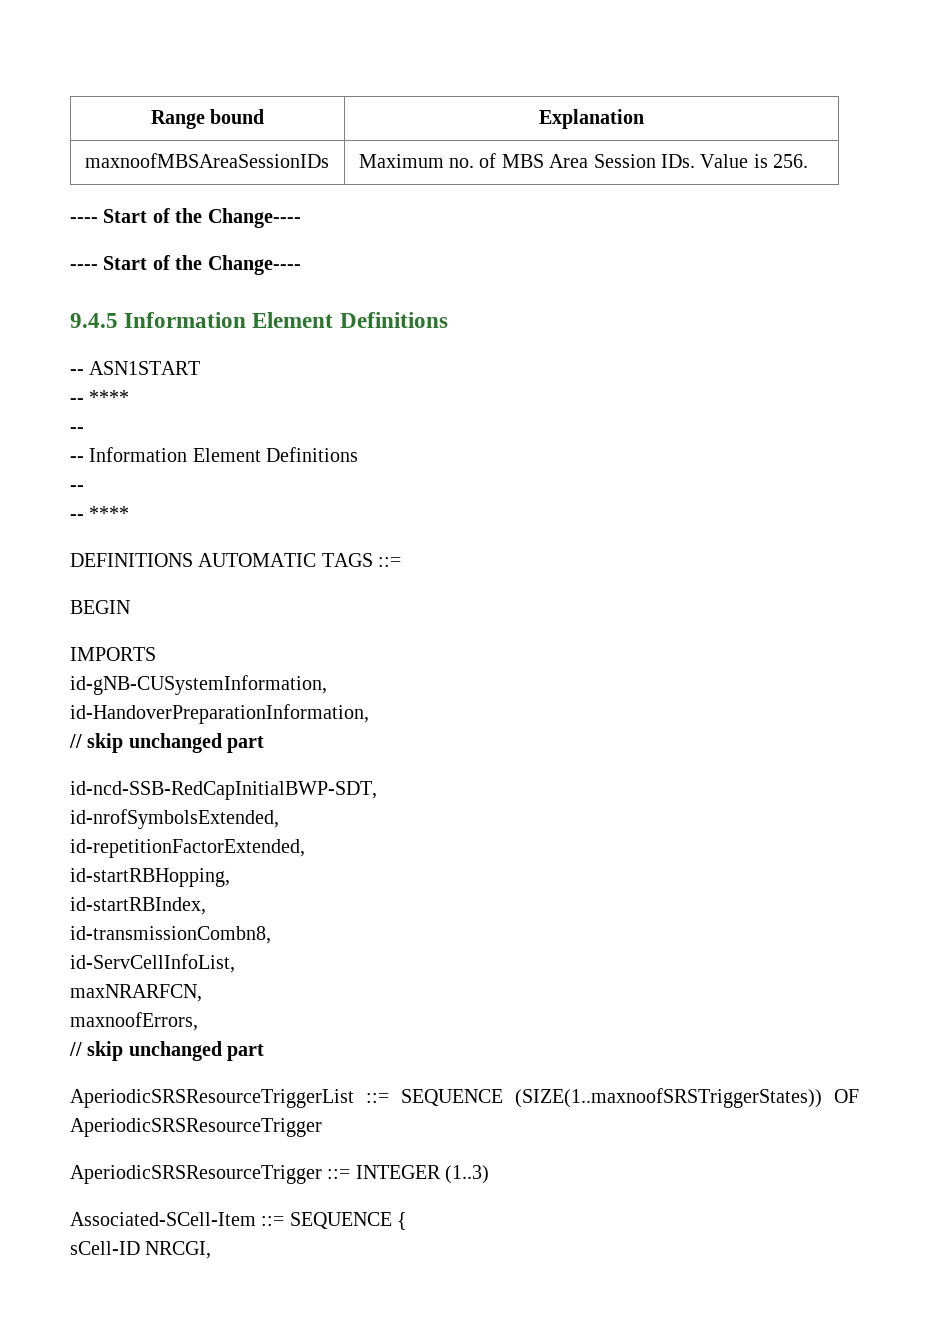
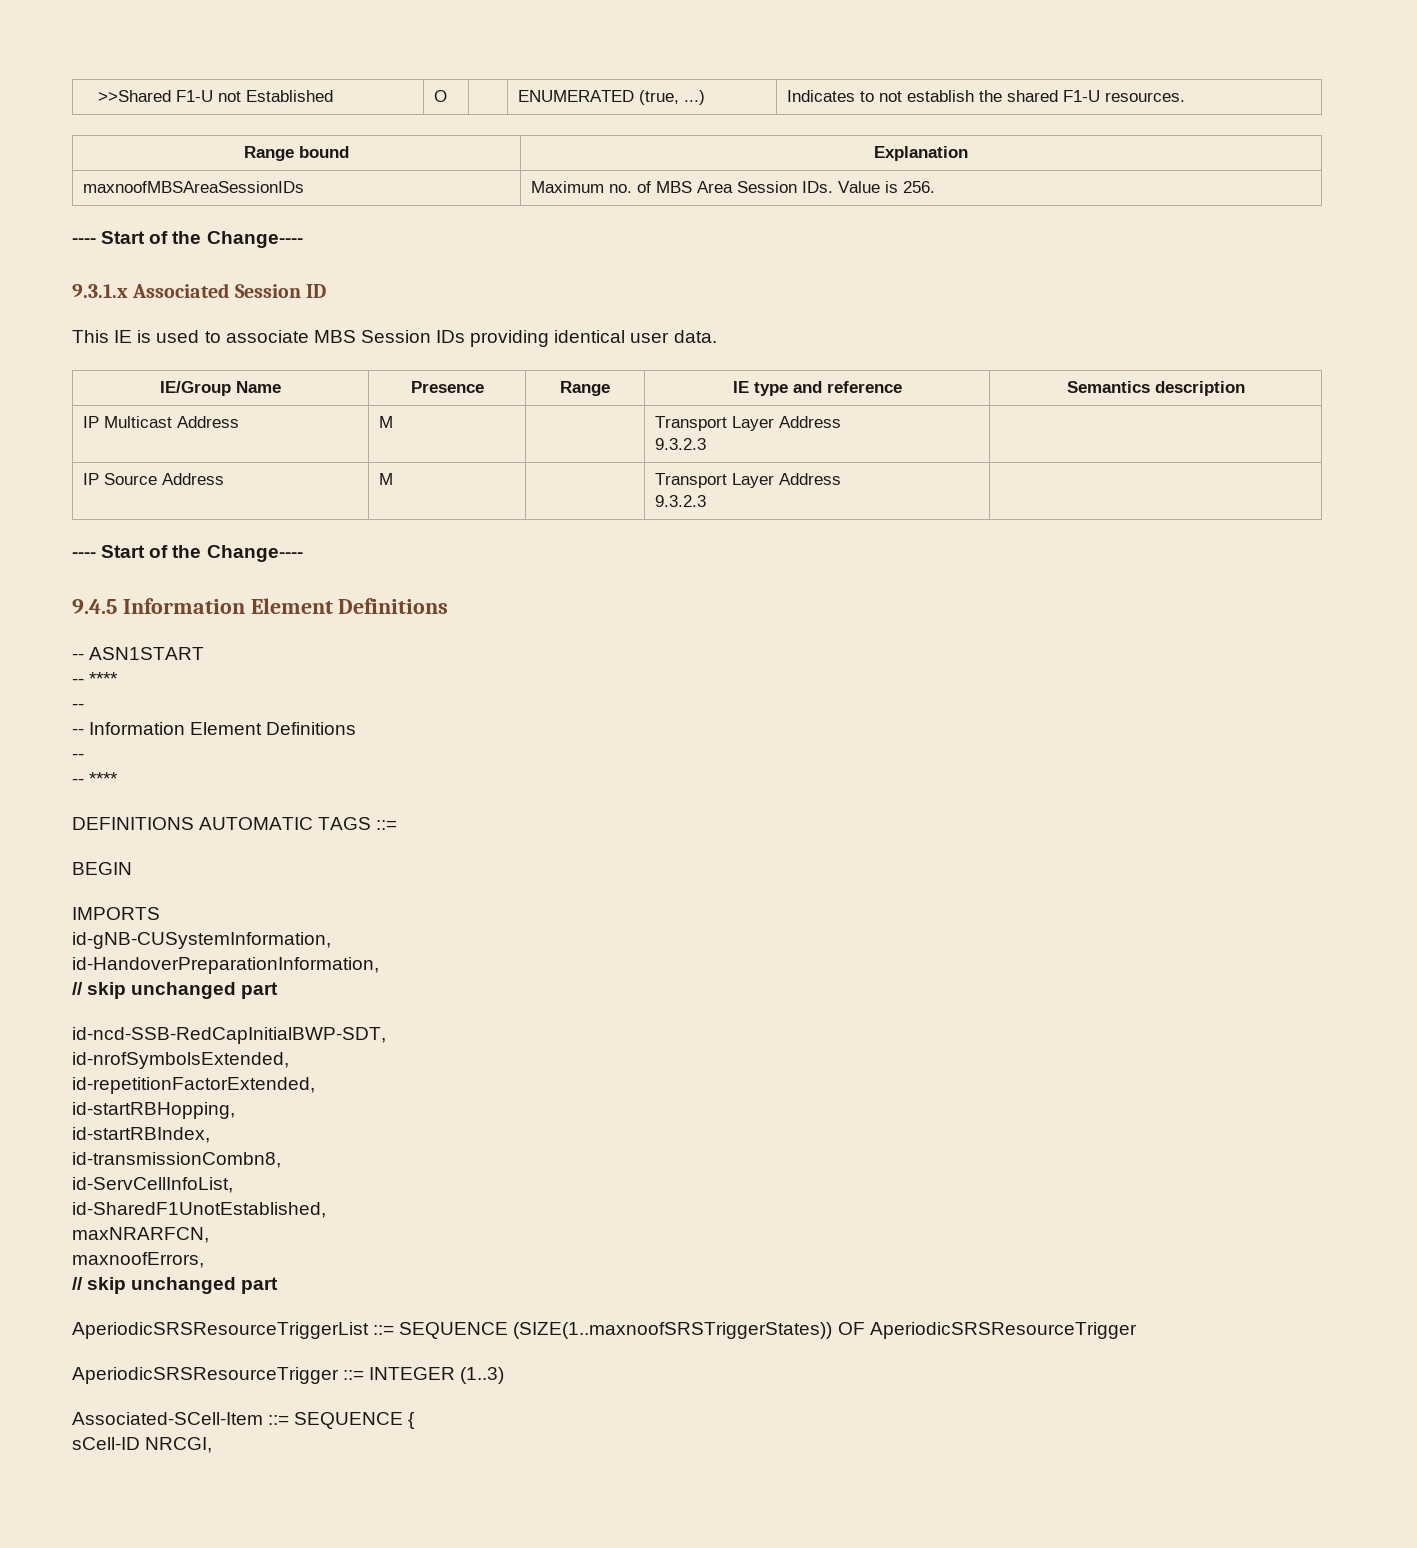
(150, 119) none -> [98,90,334,102] [433,90,447,102] [517,90,705,105] [786,90,1185,102] >>Shared F1-U not Established | O | | ENUMERATED (true, ...) | Indicates to not establish the shared F1-U resources. //
(301, 218) none -> [72,283,326,298] [72,330,717,347] [160,381,281,396] [410,381,484,393] [560,381,610,396] [732,381,902,396] [1066,381,1245,396] [82,416,239,428] [378,416,393,428] [654,416,841,431] [654,438,706,450] [82,473,224,485] [378,473,393,485] [654,473,841,488] [654,495,706,507] // 9.3.1.x Associated Session ID // This IE is used to associate MBS Session IDs providing identical user data. // IE/Group Name | Presence | Range | IE type and reference | Semantics description // IP Multicast Address | M | | Transport Layer Address // 9.3.2.3 | // IP Source Address | M | | Transport Layer Address // 9.3.2.3 |
(235, 963) none -> [72,1202,326,1218] // id-SharedF1UnotEstablished,

